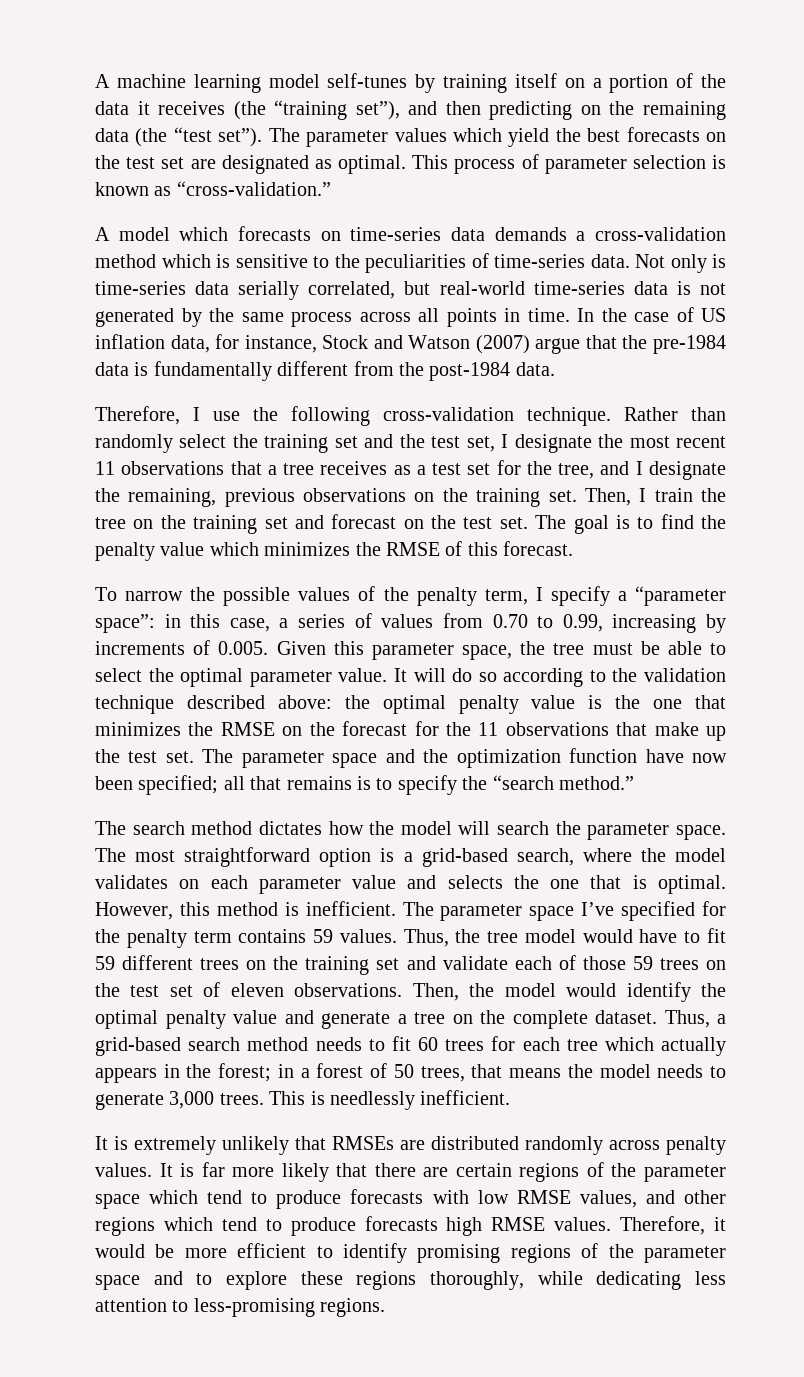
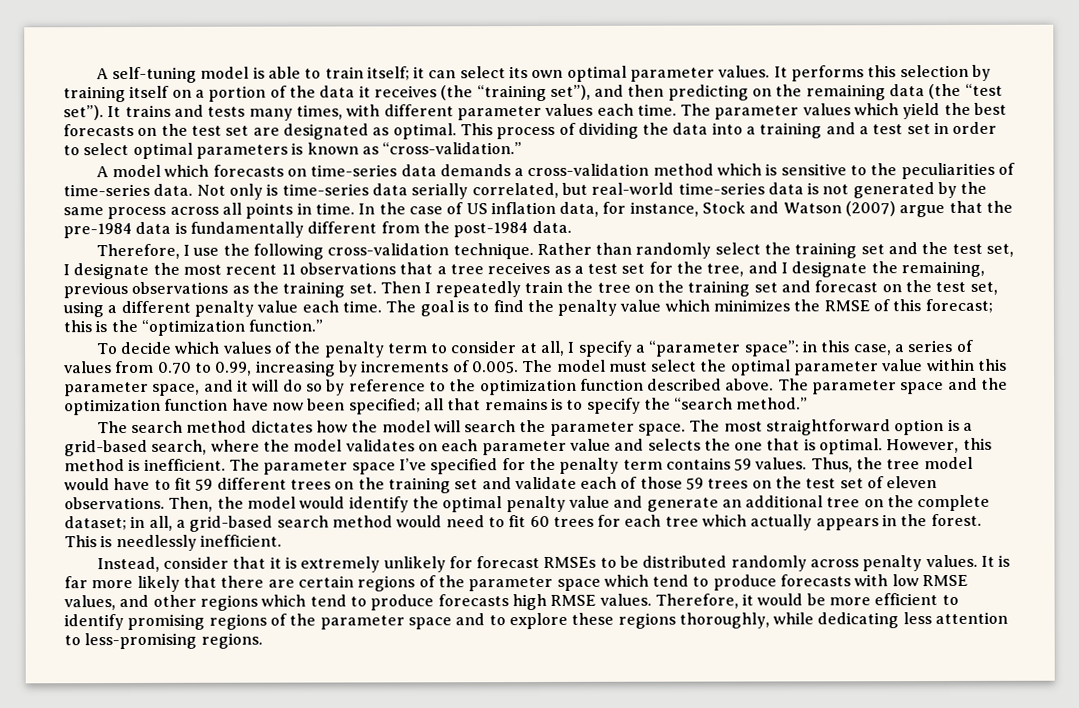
[95,73,408,93] A machine learning model self-tunes -> [95,64,969,84] A self-tuning model is able to train itself; it can select its own optimal parameter values. It performs this selection
(263, 137) none -> [107,103,677,121] It trains and tests many times, with different parameter values each time.
[544,155,706,174] parameter selection -> [577,121,998,139] [63,142,288,159] dividing the data into a training and a test set in order to select optimal parameters
[414,492,435,502] on -> [231,285,249,294] as
[584,488,647,506] Then, I -> [379,281,521,298] Then I repeatedly
[499,517,528,529] set. -> [969,281,998,295] [63,300,382,318] set, using a different penalty value each time.
[503,541,574,556] [95,586,528,606] forecast. // To narrow the possible values of the penalty term, -> [924,298,993,314] [63,319,324,336] [95,340,566,358] forecast; this is the “optimization function.” // To decide which values of the penalty term to consider at all,
[276,641,726,660] [95,668,726,687] [95,695,726,714] [95,721,726,741] [95,749,194,763] Given this parameter space, the tree must be able to select the optimal parameter value. It will do so according to the validation technique described above: the optimal penalty value is the one that minimizes the RMSE on the forecast for the 11 observations that make up the test set. -> [522,358,1008,376] [64,378,775,397] The model must select the optimal parameter value within this parameter space, and it will do so by reference to the optimization function described above.
[397,1014,407,1024] a -> [721,495,824,508] an additional
[595,1010,710,1028] dataset. Thus, -> [64,515,173,531] dataset; in all,
[315,1037,362,1051] needs -> [396,515,485,528] would need
[218,1063,727,1082] [95,1090,511,1110] [95,1136,425,1155] forest; in a forest of 50 trees, that means the model needs to generate 3,000 trees. This is needlessly inefficient. // It is extremely unlikely that RMSEs are -> [930,513,982,527] [64,534,282,552] [96,555,640,573] forest. This is needlessly inefficient. // Instead, consider that it is extremely unlikely for forecast RMSEs to be

